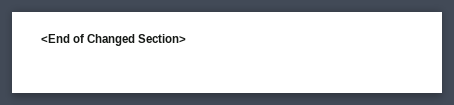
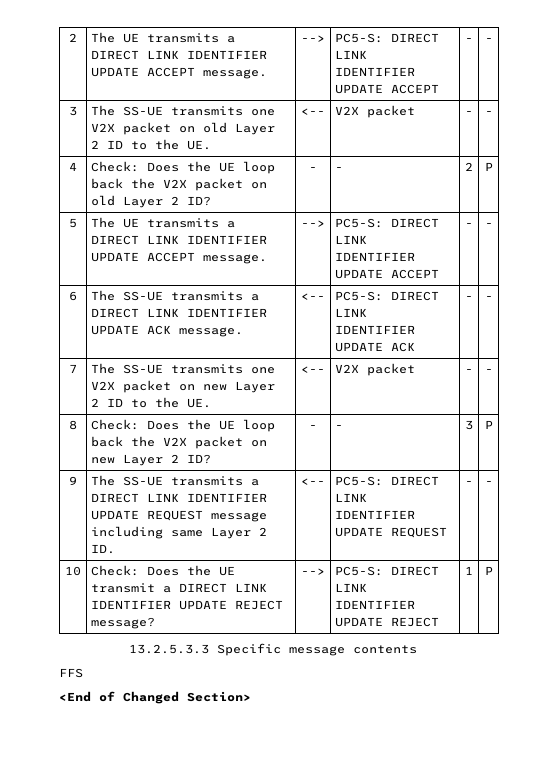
(41, 38) none -> [69,33,77,42] [91,32,236,43] [91,50,268,60] [91,67,268,79] [301,35,325,42] [335,33,440,43] [335,50,368,59] [335,67,416,76] [335,84,440,94] [465,38,473,42] [484,38,493,42] [69,106,77,116] [91,105,276,116] [91,122,276,135] [91,139,212,150] [301,108,325,115] [335,105,416,118] [465,111,473,115] [484,111,493,115] [69,162,77,171] [91,161,276,174] [91,178,268,191] [91,195,212,208] [309,167,317,171] [335,167,344,171] [465,162,473,171] [484,162,493,171] [69,218,77,228] [91,217,236,228] [91,235,268,245] [91,252,268,264] [301,220,325,227] [335,218,440,228] [335,235,368,244] [335,252,416,261] [335,269,440,279] [465,223,473,227] [484,223,493,227] [69,291,77,301] [91,290,260,301] [91,308,268,318] [91,325,244,337] [301,293,325,300] [335,291,440,301] [335,308,368,317] [335,325,416,334] [335,342,416,352] [465,296,473,300] [484,296,493,300] [69,364,77,373] [91,363,276,374] [91,380,276,393] [91,397,212,408] [301,366,325,373] [335,363,416,376] [465,369,473,373] [484,369,493,373] [69,420,77,430] [91,419,276,432] [91,436,268,449] [91,454,212,466] [309,425,317,429] [335,425,344,429] [465,420,473,430] [484,420,493,429] [69,476,77,485] [91,475,260,486] [91,493,268,503] [91,510,268,522] [91,526,268,539] [91,544,116,554] [301,478,325,485] [335,476,440,486] [335,493,368,502] [335,510,416,519] [335,527,448,538] [465,481,473,485] [484,481,493,485] [65,566,81,576] [91,565,236,576] [91,583,268,593] [91,600,284,610] [91,617,156,629] [301,568,325,575] [335,566,440,576] [335,583,368,592] [335,600,416,609] [335,617,440,627] [465,566,473,575] [484,566,493,575] [129,643,418,656] [59,668,83,678] 2 | The UE transmits a DIRECT LINK IDENTIFIER UPDATE ACCEPT message. | --> | PC5-S: DIRECT LINK IDENTIFIER UPDATE ACCEPT | - | - // 3 | The SS-UE transmits one V2X packet on old Layer 2 ID to the UE. | <-- | V2X packet | - | - // 4 | Check: Does the UE loop back the V2X packet on old Layer 2 ID? | - | - | 2 | P // 5 | The UE transmits a DIRECT LINK IDENTIFIER UPDATE ACCEPT message. | --> | PC5-S: DIRECT LINK IDENTIFIER UPDATE ACCEPT | - | - // 6 | The SS-UE transmits a DIRECT LINK IDENTIFIER UPDATE ACK message. | <-- | PC5-S: DIRECT LINK IDENTIFIER UPDATE ACK | - | - // 7 | The SS-UE transmits one V2X packet on new Layer 2 ID to the UE. | <-- | V2X packet | - | - // 8 | Check: Does the UE loop back the V2X packet on new Layer 2 ID? | - | - | 3 | P // 9 | The SS-UE transmits a DIRECT LINK IDENTIFIER UPDATE REQUEST message including same Layer 2 ID. | <-- | PC5-S: DIRECT LINK IDENTIFIER UPDATE REQUEST | - | - // 10 | Check: Does the UE transmit a DIRECT LINK IDENTIFIER UPDATE REJECT message? | --> | PC5-S: DIRECT LINK IDENTIFIER UPDATE REJECT | 1 | P // 13.2.5.3.3 Specific message contents // FFS //

